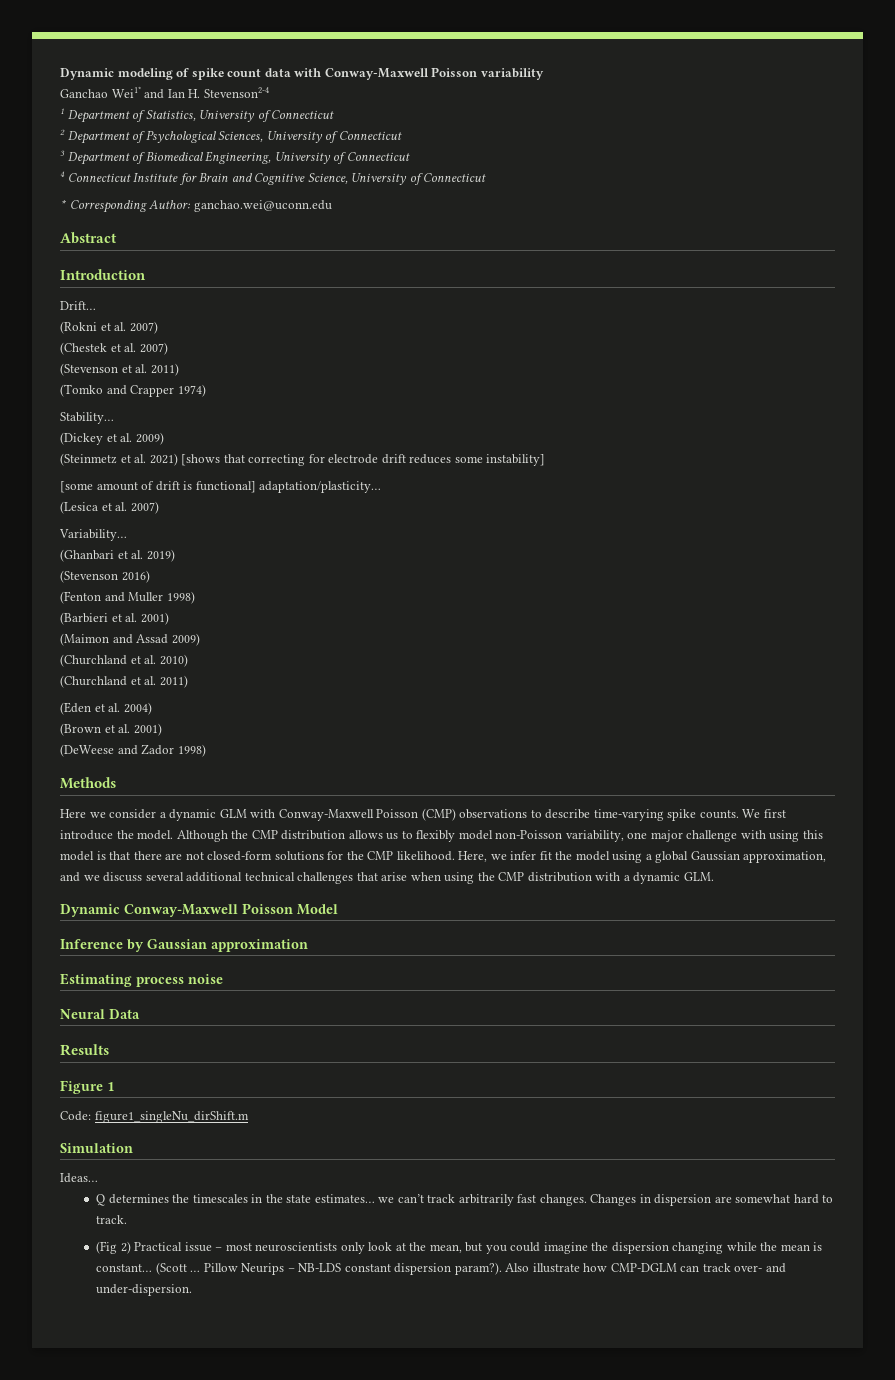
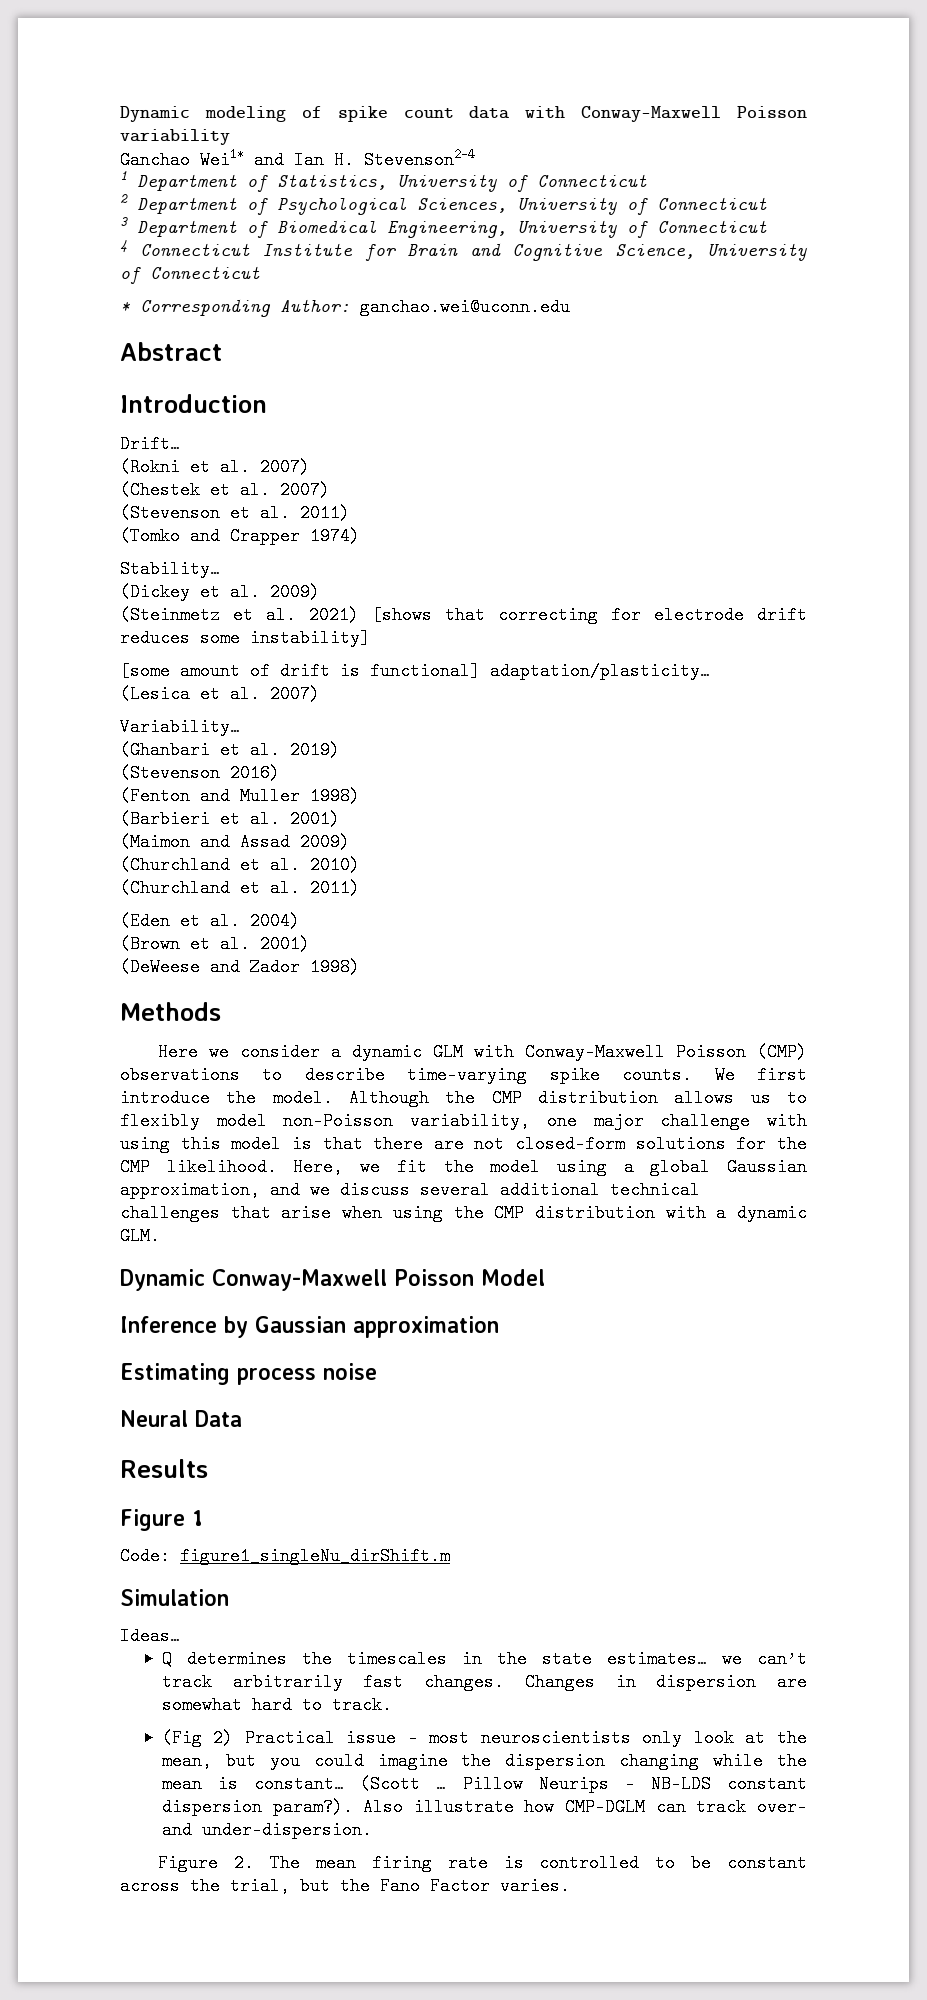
[510,851,537,860] infer -> (381, 1167) none
(193, 1290) none -> [158,1854,808,1872] [120,1877,570,1895] // Figure 2. The mean firing rate is controlled to be constant across the trial, but the Fano Factor varies.

